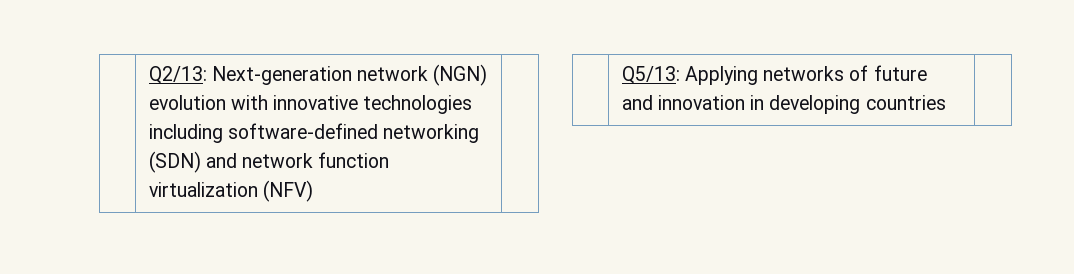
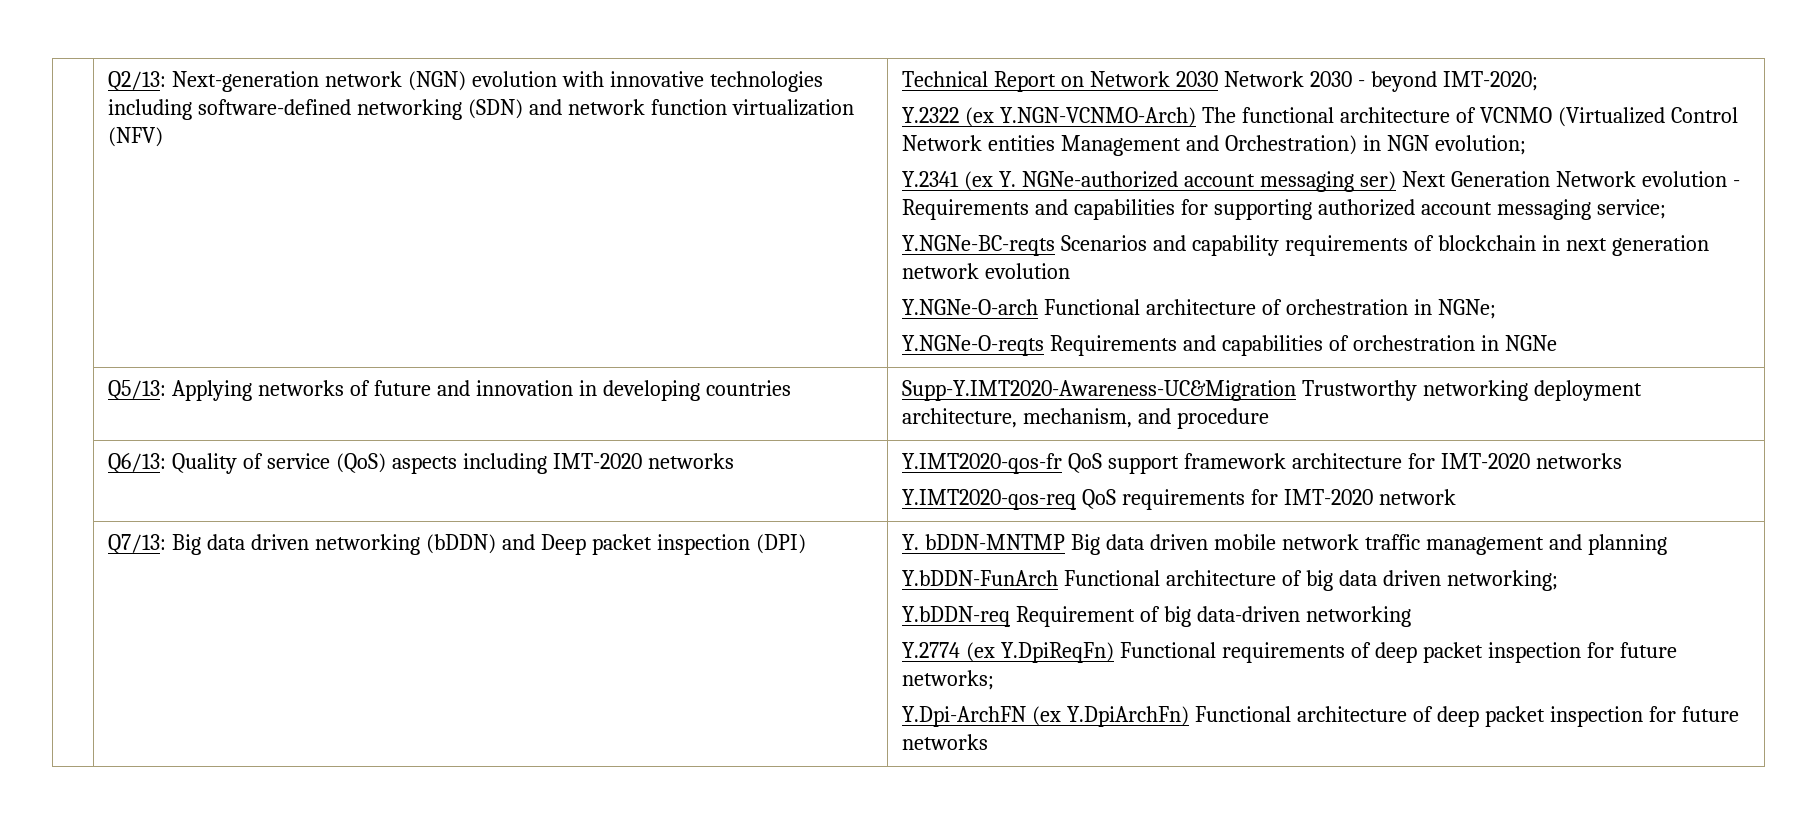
(313, 191) none -> [902,71,1538,92] [902,107,1738,127] [902,135,1526,156] [902,171,1740,192] [902,199,1666,220] [902,235,1709,256] [902,263,1071,279] [902,299,1496,319] [902,335,1557,356] Technical Report on Network 2030 Network 2030 - beyond IMT-2020; // Y.2322 (ex Y.NGN-VCNMO-Arch) The functional architecture of VCNMO (Virtualized Control Network entities Management and Orchestration) in NGN evolution; // Y.2341 (ex Y. NGNe-authorized account messaging ser) Next Generation Network evolution - Requirements and capabilities for supporting authorized account messaging service; // Y.NGNe-BC-reqts Scenarios and capability requirements of blockchain in next generation network evolution // Y.NGNe-O-arch Functional architecture of orchestration in NGNe; // Y.NGNe-O-reqts Requirements and capabilities of orchestration in NGNe
(946, 102) none -> [902,380,1643,401] [902,408,1270,429] [108,453,734,474] [902,453,1622,474] [902,489,1456,510] [108,534,806,555] [902,534,1667,555] [902,570,1558,591] [902,606,1411,627] [902,642,1677,663] [902,670,995,690] [902,706,1739,727] [902,734,989,750] Supp-Y.IMT2020-Awareness-UC&Migration Trustworthy networking deployment architecture, mechanism, and procedure // | Q6/13: Quality of service (QoS) aspects including IMT-2020 networks | Y.IMT2020-qos-fr QoS support framework architecture for IMT-2020 networks // Y.IMT2020-qos-req QoS requirements for IMT-2020 network // | Q7/13: Big data driven networking (bDDN) and Deep packet inspection (DPI) | Y. bDDN-MNTMP Big data driven mobile network traffic management and planning // Y.bDDN-FunArch Functional architecture of big data driven networking; // Y.bDDN-req Requirement of big data-driven networking // Y.2774 (ex Y.DpiReqFn) Functional requirements of deep packet inspection for future networks; // Y.Dpi-ArchFN (ex Y.DpiArchFn) Functional architecture of deep packet inspection for future networks

